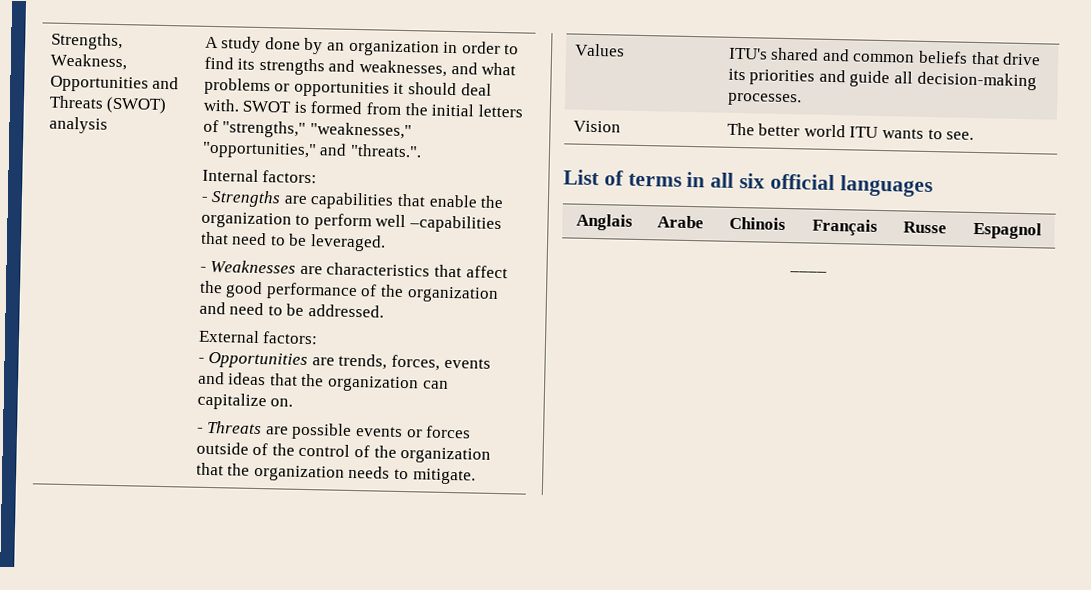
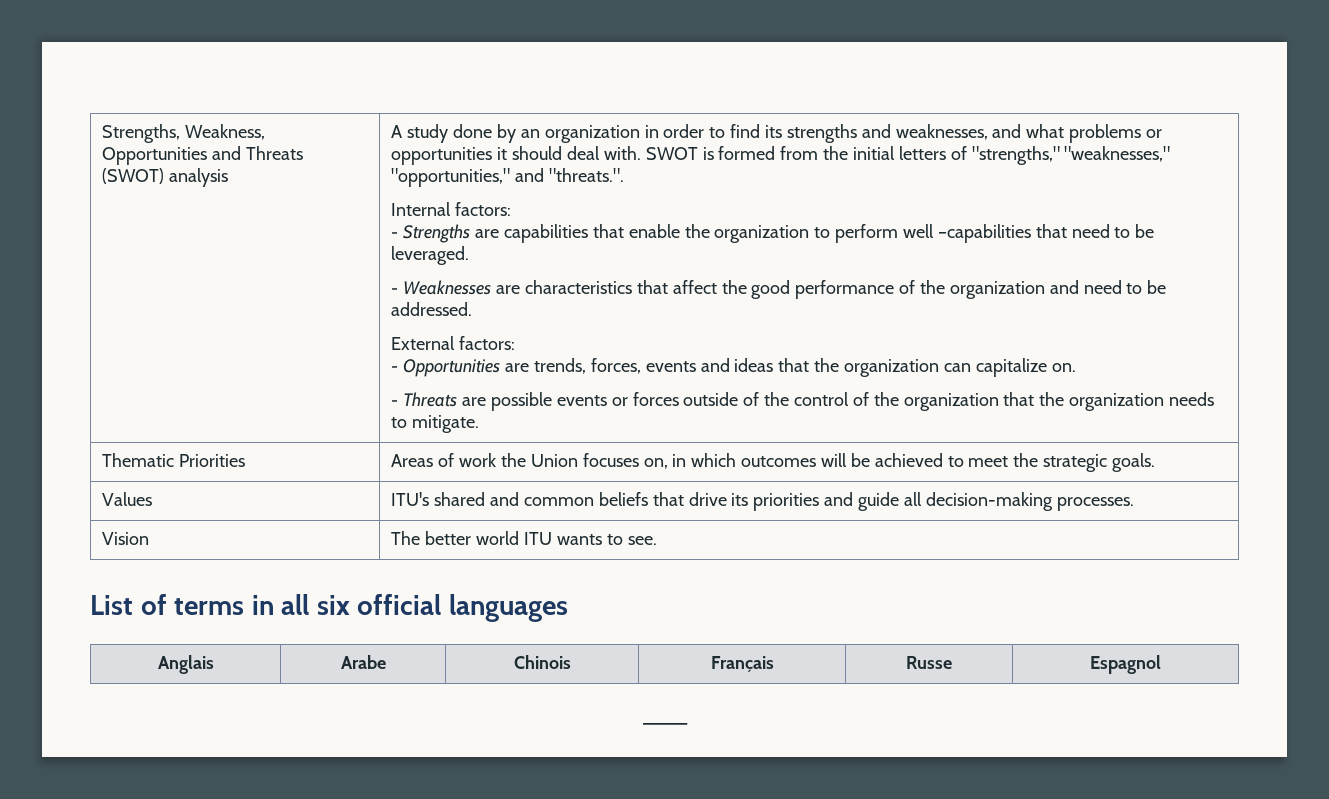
(476, 476) none -> [102,453,246,467] [391,453,1155,472] // Thematic Priorities | Areas of work the Union focuses on, in which outcomes will be achieved to meet the strategic goals.

